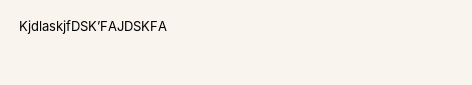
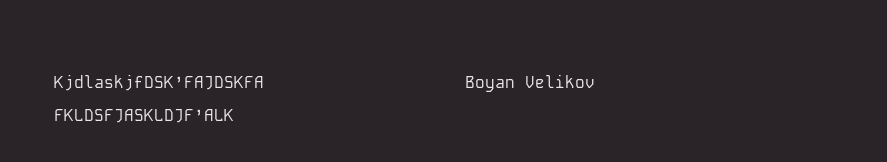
(167, 27) none -> [54,109,234,123] [465,74,595,92] // FKLDSFJASKLDJF’ALK // Boyan Velikov

